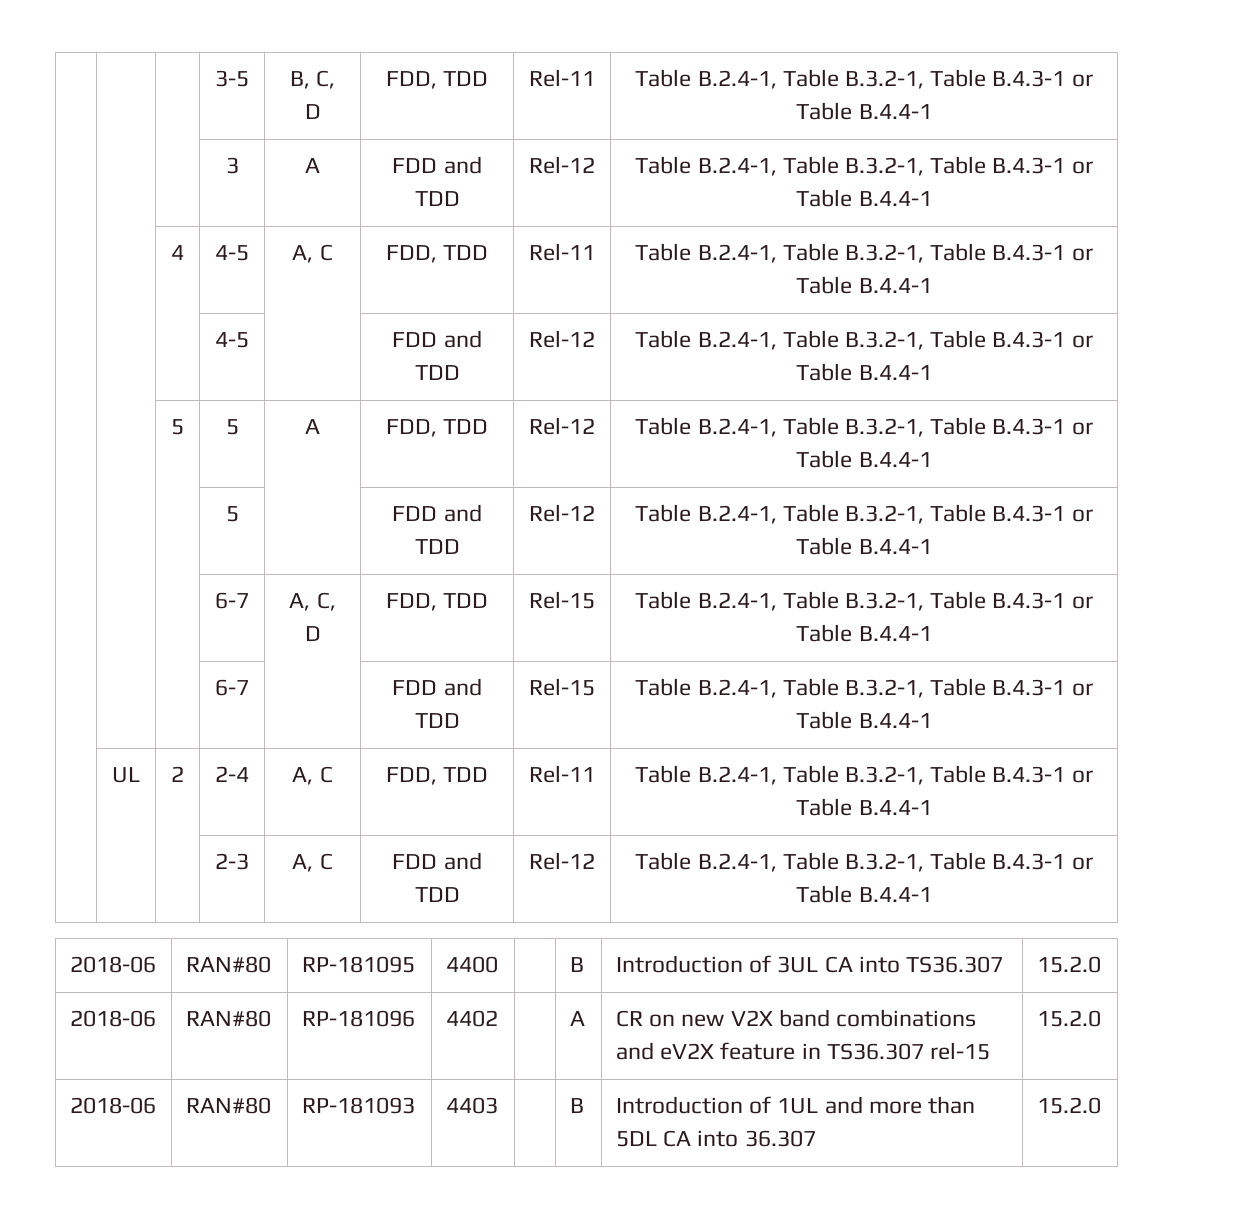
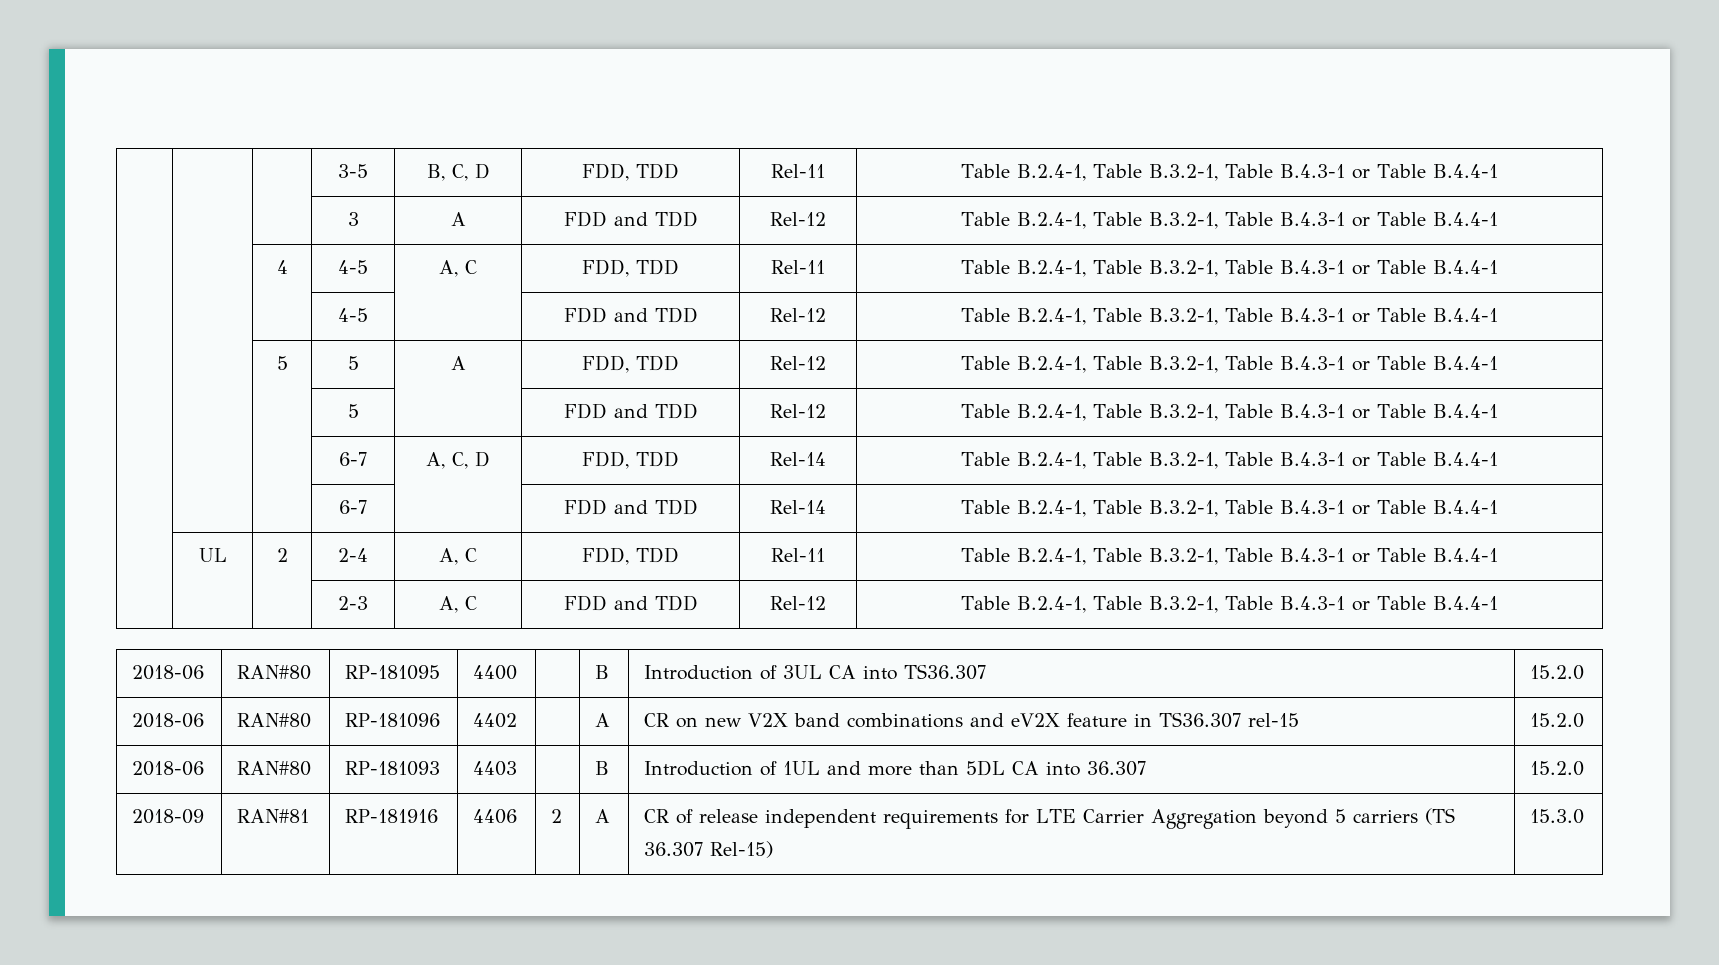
[529,591,595,609] Rel-15 -> [770,452,826,466] Rel-14
[529,678,595,696] Rel-15 -> [770,500,826,514] Rel-14
(1101, 1105) none -> [132,809,205,824] [237,809,310,823] [345,809,439,823] [473,809,518,824] [551,809,563,823] [595,809,611,823] [644,808,1456,829] [644,841,774,858] [1530,809,1585,824] // 2018-09 | RAN#81 | RP-181916 | 4406 | 2 | A | CR of release independent requirements for LTE Carrier Aggregation beyond 5 carriers (TS 36.307 Rel-15) | 15.3.0

